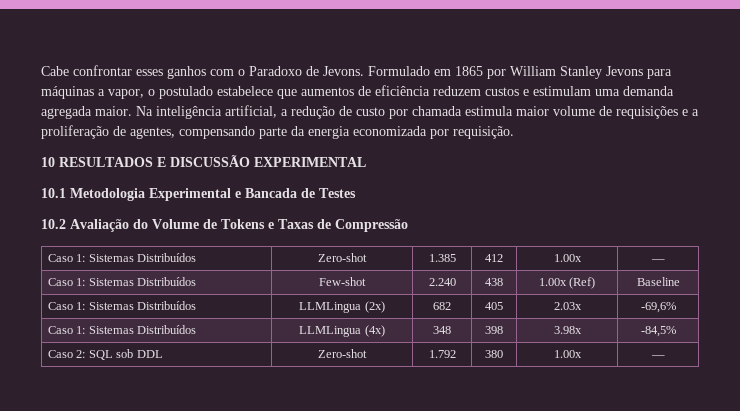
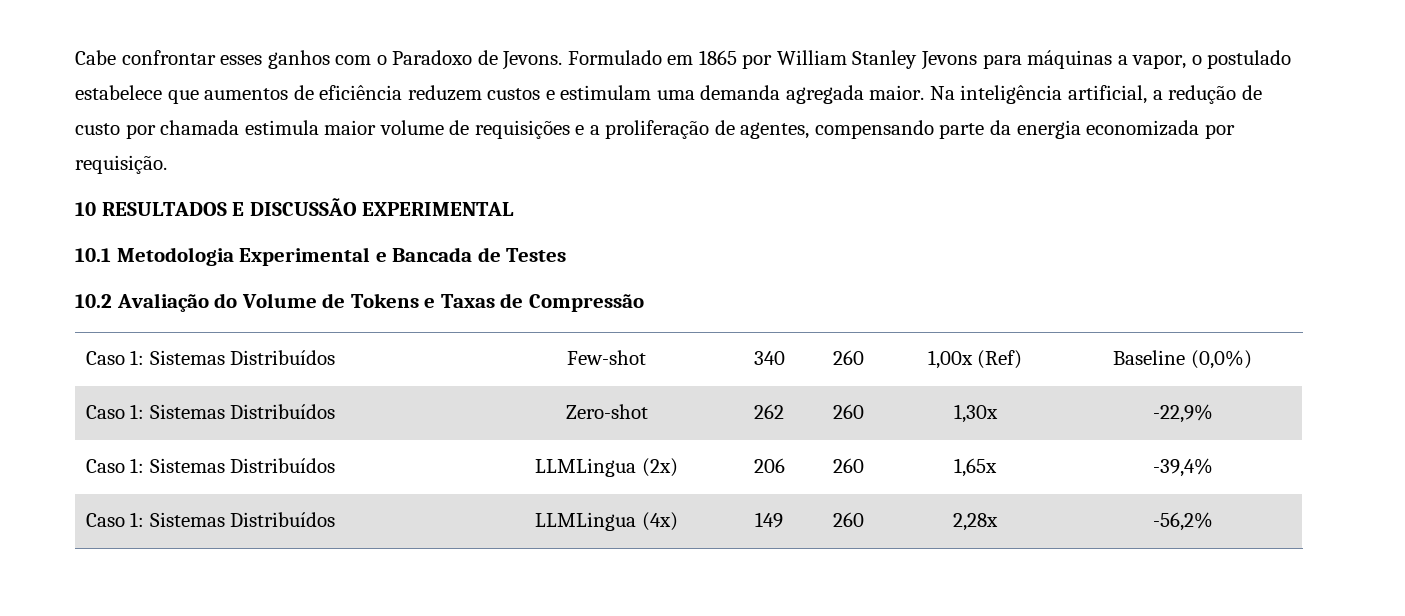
[318,253,367,262] [428,254,456,262] [485,254,503,262] [553,254,582,262] [650,259,665,262] [48,277,197,286] [319,277,366,286] [428,278,456,286] [485,278,503,286] [538,277,596,289] [636,277,680,286] Zero-shot | 1.385 | 412 | 1.00x | — // Caso 1: Sistemas Distribuídos | Few-shot | 2.240 | 438 | 1.00x (Ref) | Baseline -> [567,350,646,365] [753,351,785,365] [832,350,864,365] [927,350,1023,369] [1113,350,1252,369] [85,404,336,419] [565,404,648,419] [754,404,784,419] [832,404,864,419] [953,404,998,423] [1152,404,1213,423] Few-shot | 340 | 260 | 1,00x (Ref) | Baseline (0,0%) // Caso 1: Sistemas Distribuídos | Zero-shot | 262 | 260 | 1,30x | -22,9%
[433,302,451,310] [485,302,503,310] [553,302,582,310] [640,302,676,313] 682 | 405 | 2.03x | -69,6% -> [753,458,785,473] [832,458,864,473] [954,458,997,477] [1152,458,1213,477] 206 | 260 | 1,65x | -39,4%
[433,326,451,334] [485,326,503,334] [553,326,582,334] [640,326,676,337] [48,349,163,360] [318,349,367,358] [428,350,456,358] [485,350,503,358] [553,350,582,358] [650,355,665,358] 348 | 398 | 3.98x | -84,5% // Caso 2: SQL sob DDL | Zero-shot | 1.792 | 380 | 1.00x | — -> [755,512,783,528] [832,512,864,527] [953,513,998,531] [1152,512,1213,531] 149 | 260 | 2,28x | -56,2%

